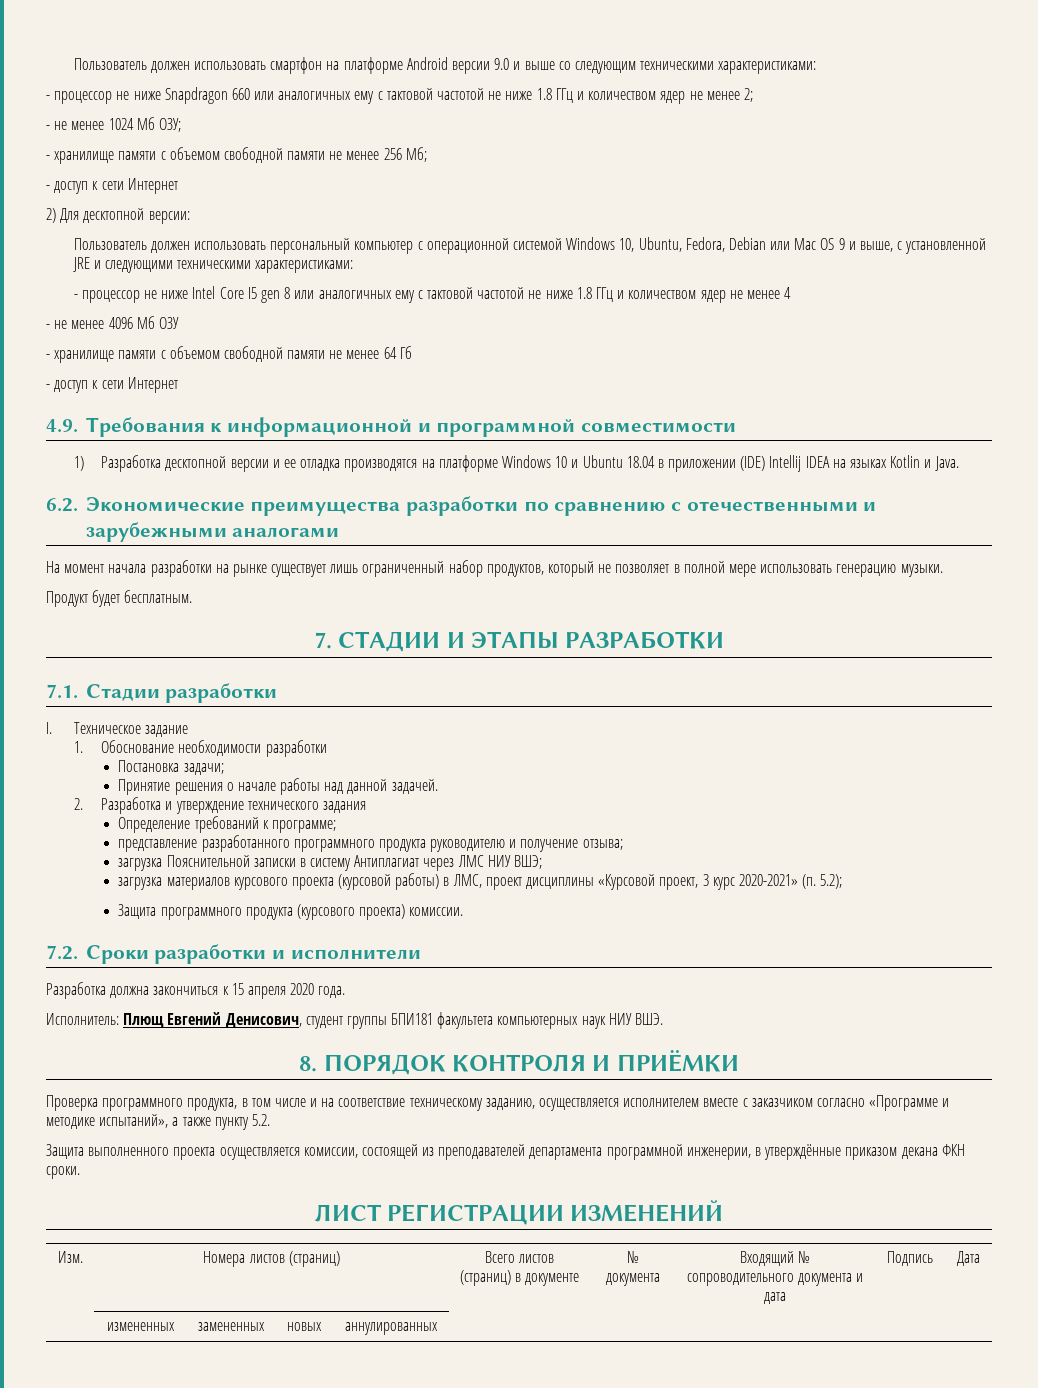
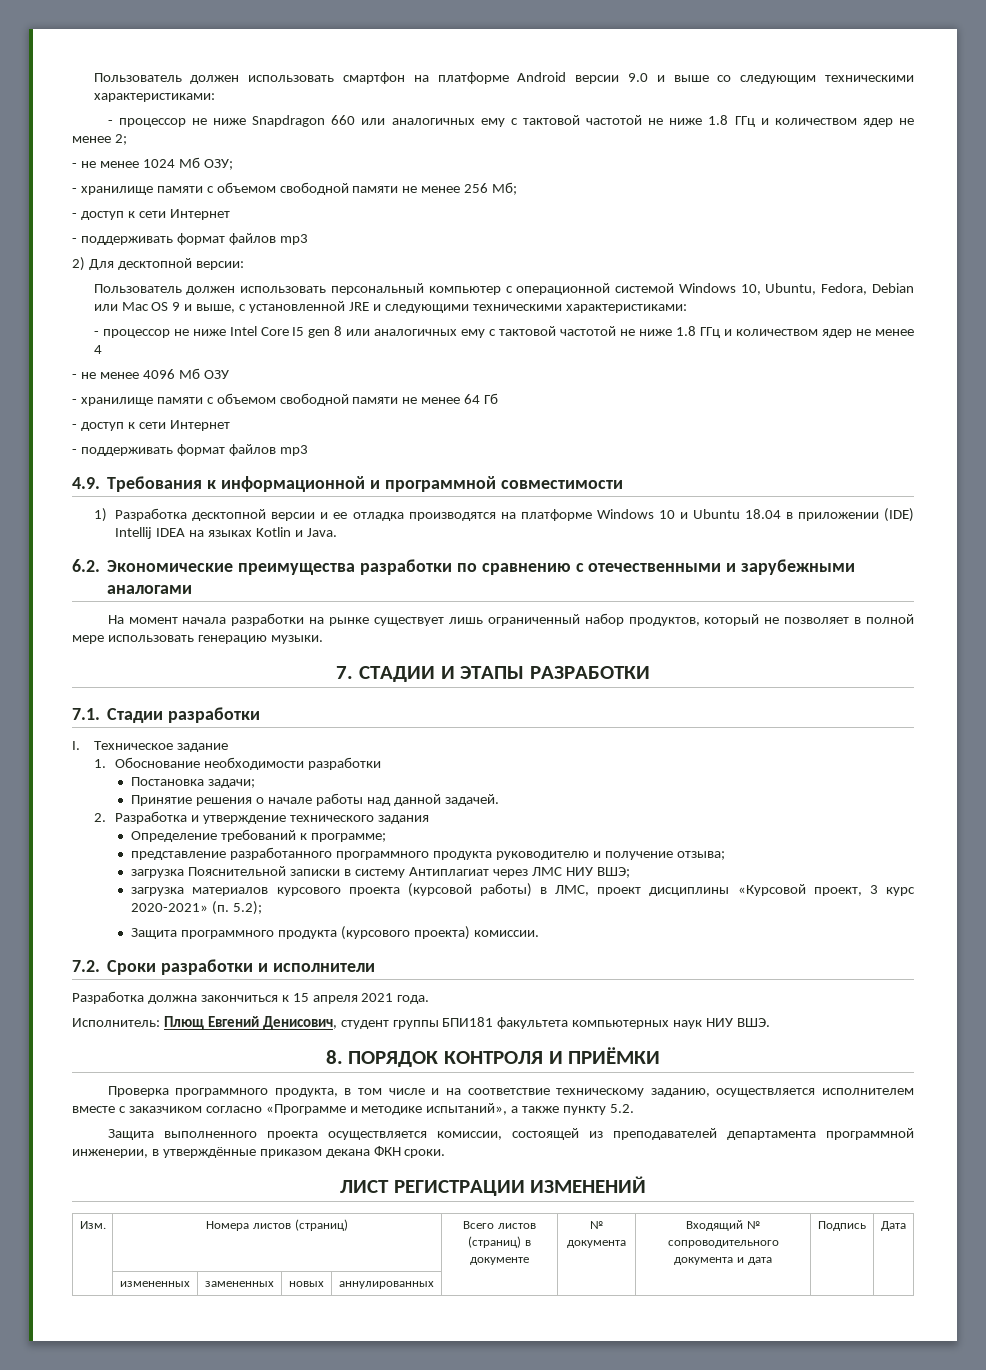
(178, 186) none -> [72,233,308,245] // - поддерживать формат файлов mp3
(178, 385) none -> [72,444,308,456] // - поддерживать формат файлов mp3
[46,590,193,607] // Продукт будет бесплатным. -> (323, 639) none
[290,983,315,995] 2020 -> [361,993,394,1002] 2021

